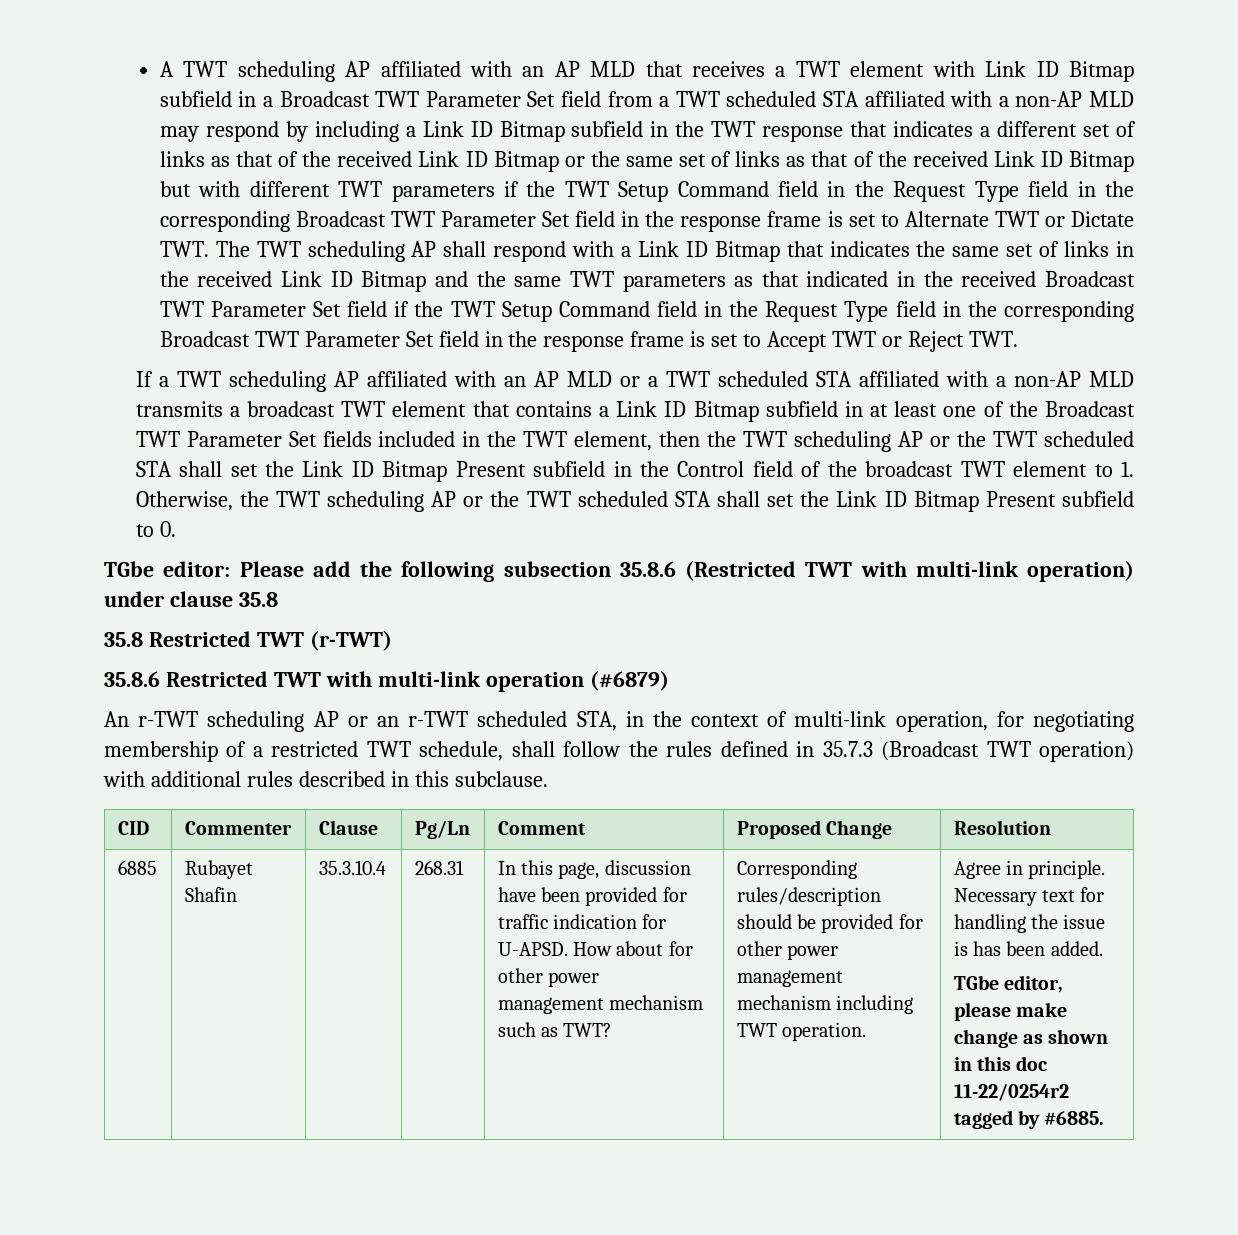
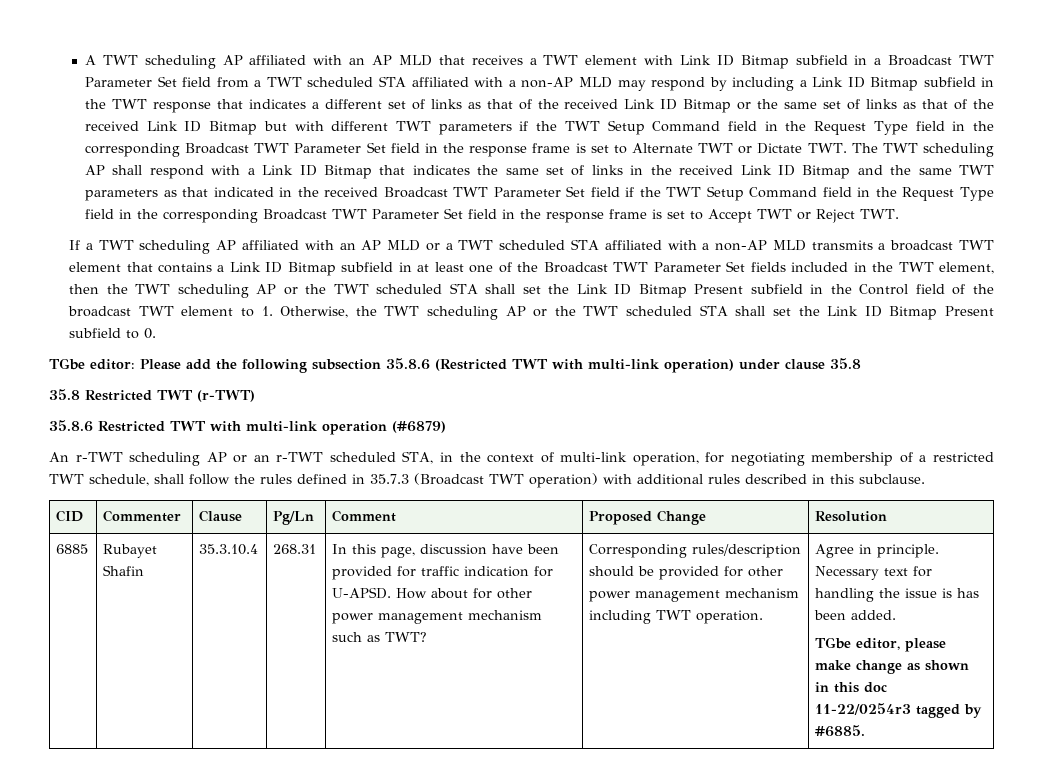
[953,1084,1069,1101] 11-22/0254r2 -> [815,703,912,715] 11-22/0254r3

